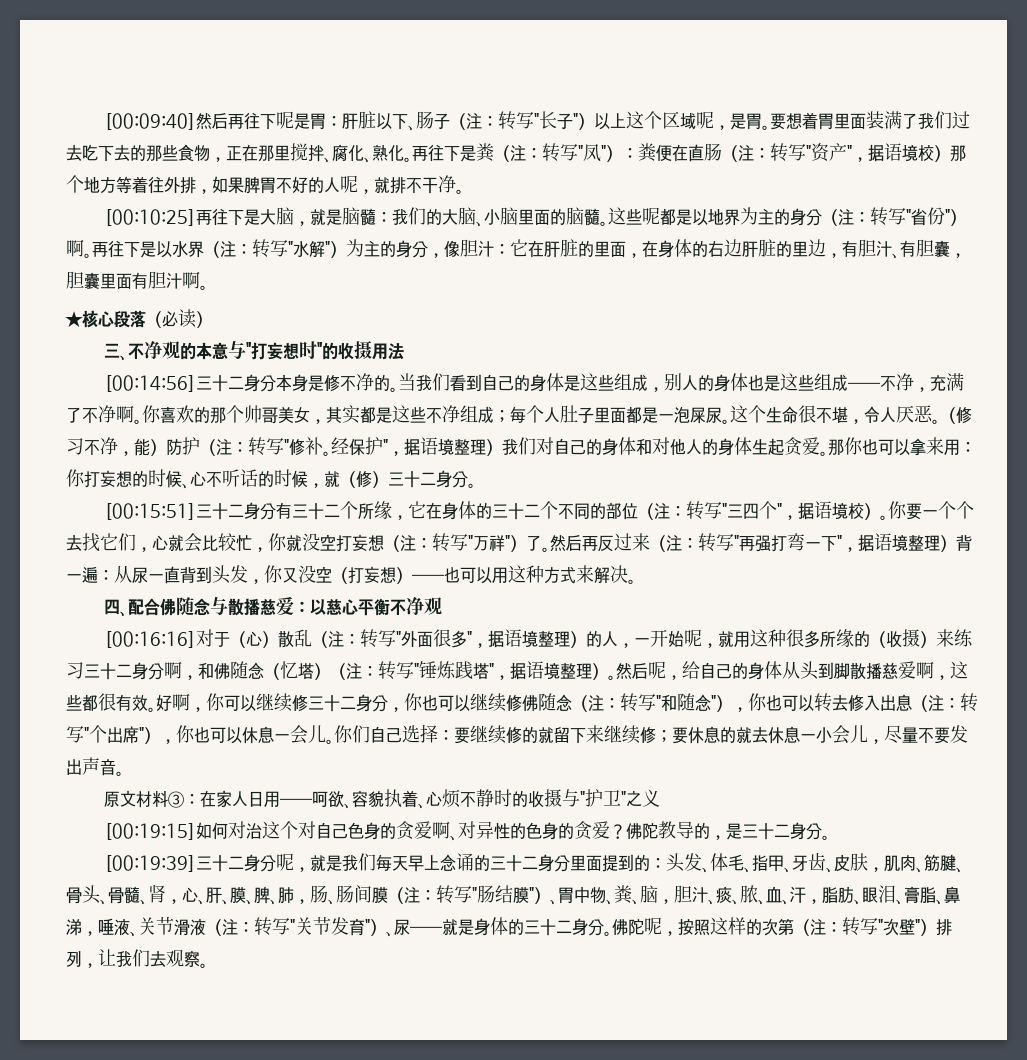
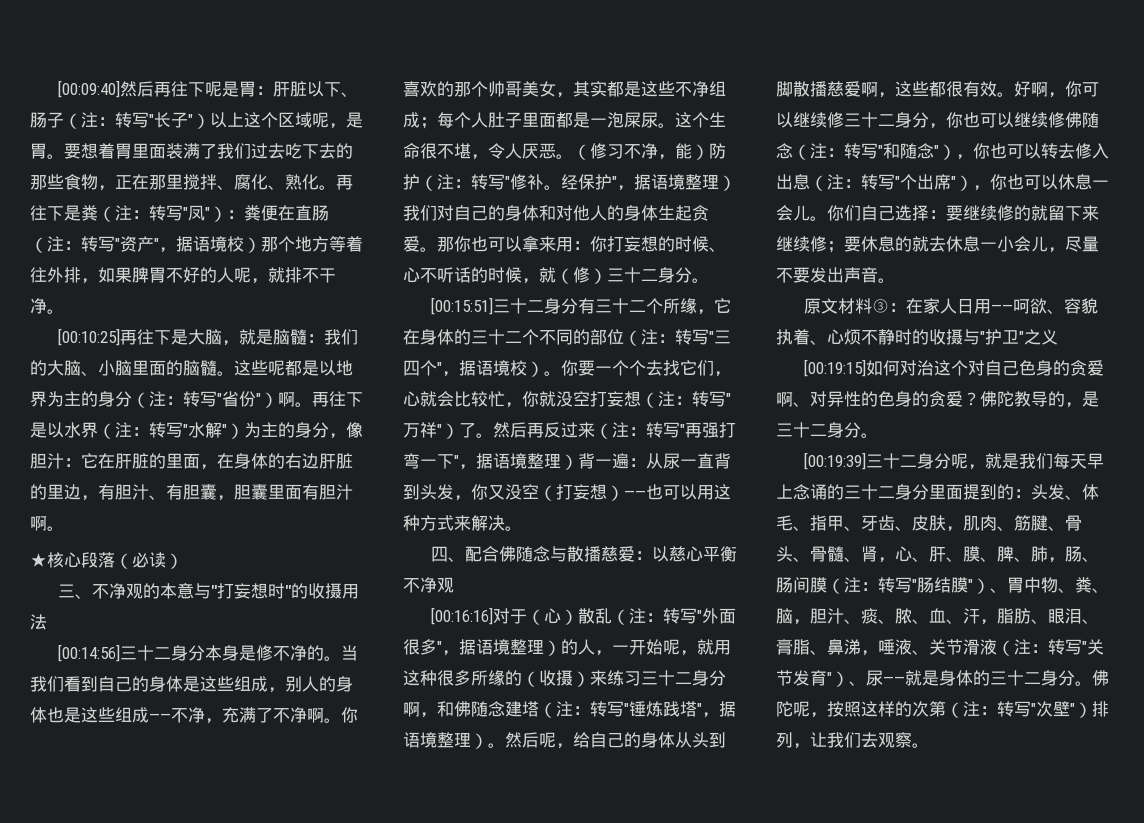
[264,661,330,680] （忆塔） -> [505,701,539,717] 建塔

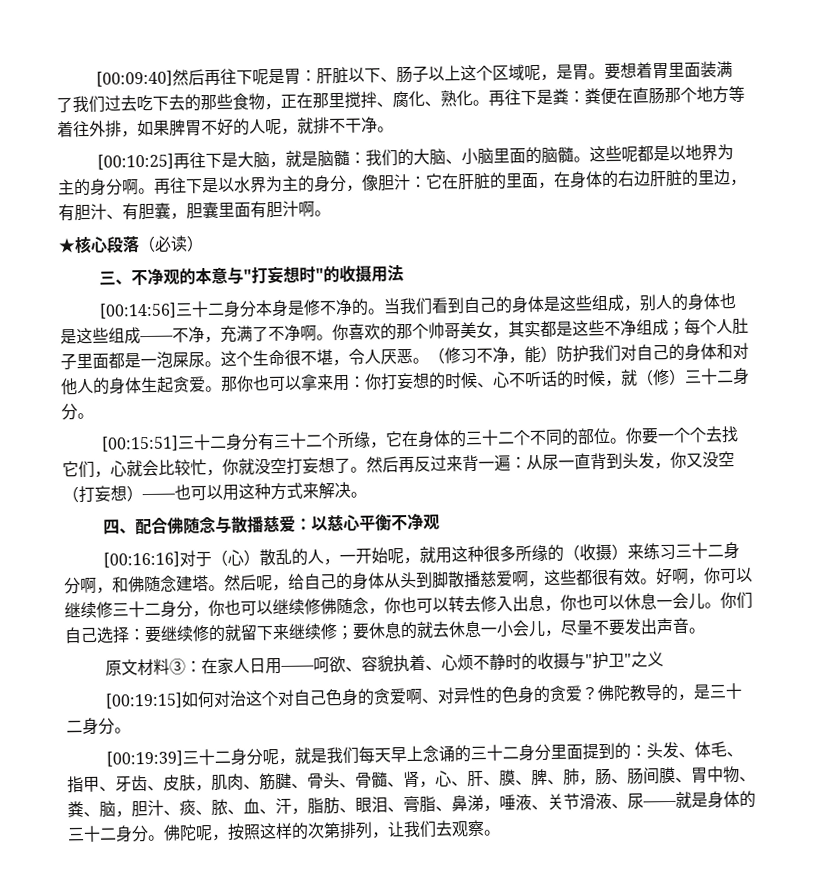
[64,112,210,129] （注：转写"长子"） -> (429, 74) none
[98,205,329,222] [30,236,261,253] （注：转写"凤"）：粪便在直肠（注：转写"资产"，据语境校） -> [568,87,665,105] ：粪便在直肠
[132,391,278,408] （注：转写"省份"） -> (123, 187) none
[98,422,244,439] （注：转写"水解"） -> (267, 184) none
[420,174,736,191] （注：转写"修补。经保护"，据语境整理） -> (589, 354) none
[624,329,731,346] [403,360,544,377] （注：转写"三四个"，据语境校） -> (611, 436) none
[641,391,731,408] [403,422,736,439] [403,453,578,470] （注：转写"万祥"）了。然后再反过来（注：转写"再强打弯一下"，据语境整理） -> [334,455,463,474] 了。然后再反过来
[611,608,736,625] [403,639,561,656] （注：转写"外面很多"，据语境整理） -> (292, 557) none
[539,701,736,718] [403,732,488,749] （注：转写"锤炼践塔"，据语境整理） -> (209, 583) none
[793,143,956,160] （注：转写"和随念"） -> (369, 605) none
[810,174,973,191] （注：转写"个出席"） -> (545, 603) none
[827,577,990,594] （注：转写"肠结膜"） -> (676, 775) none
[997,639,1104,656] [776,670,849,687] （注：转写"关节发育"） -> (612, 801) none
[946,701,1092,718] （注：转写"次壁"） -> (341, 830) none

